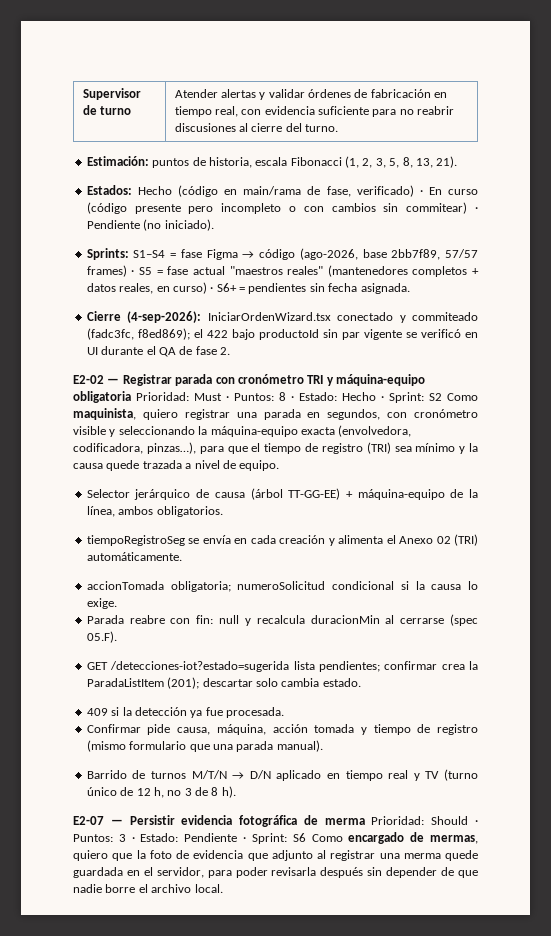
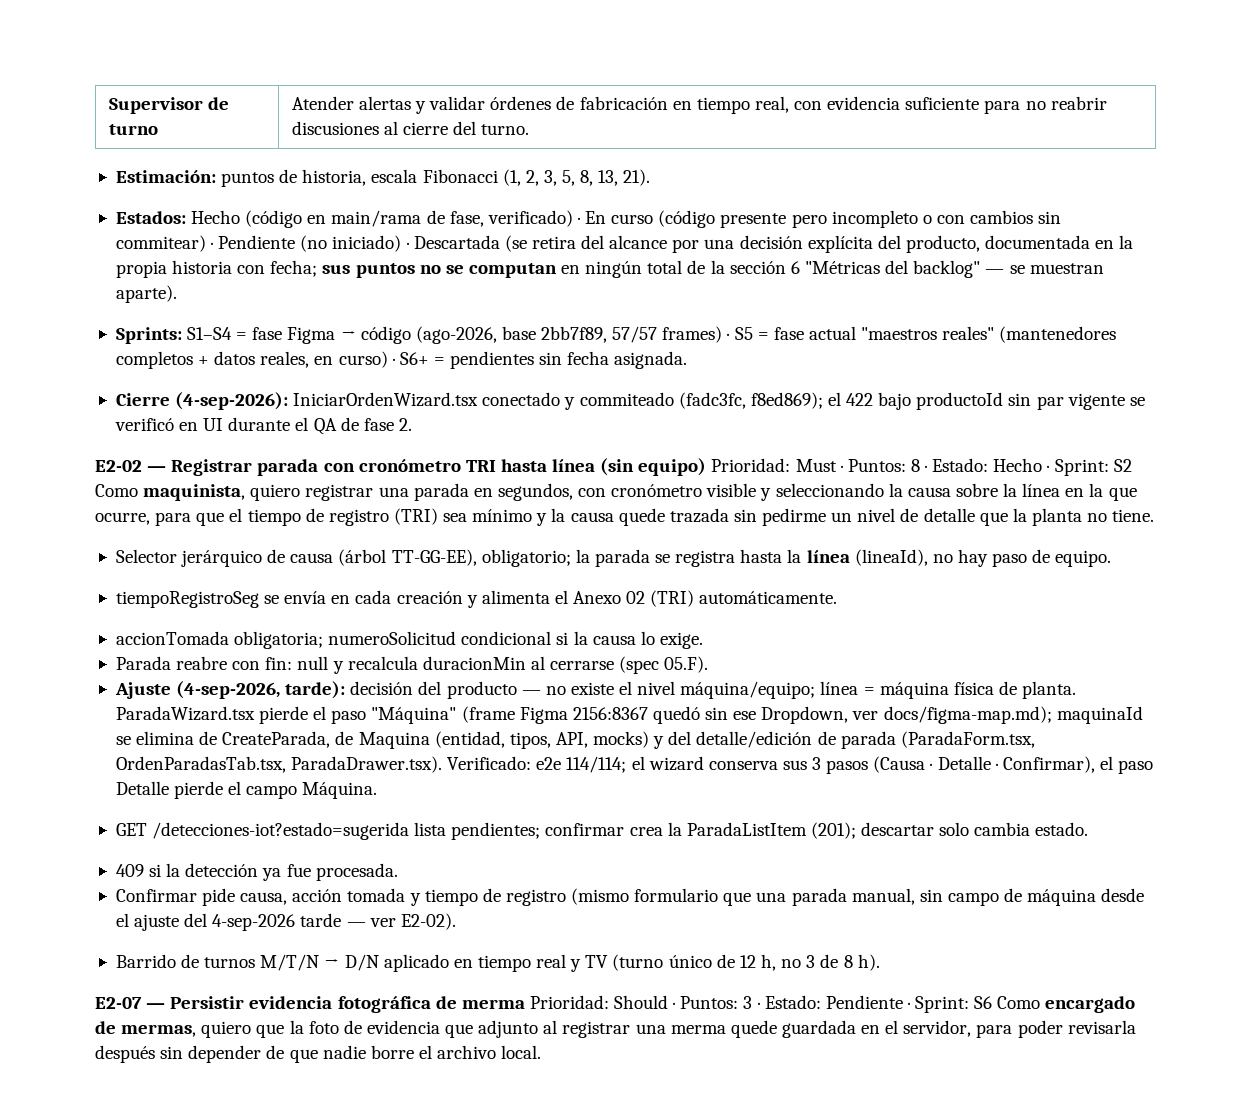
[164,219,214,231] iniciado). -> [332,235,1134,253] [115,260,1104,278] [115,285,177,303] iniciado) · Descartada (se retira del alcance por una decisión explícita del producto, documentada en la propia historia con fecha; sus puntos no se computan en ningún total de la sección 6 "Métricas del backlog" — se muestran aparte).
[326,374,425,386] [73,391,131,403] y máquina-equipo obligatoria -> [500,458,707,476] hasta línea (sin equipo)
[210,425,412,437] [73,442,196,454] máquina-equipo exacta (envolvedora, codificadora, pinzas…), -> [907,483,1137,501] [95,512,150,525] causa sobre la línea en la que ocurre,
[185,460,280,471] a nivel de equipo. -> [733,508,1155,526] sin pedirme un nivel de detalle que la planta no tiene.
[288,488,479,500] [86,506,223,517] TT-GG-EE) + máquina-equipo de la línea, ambos obligatorios. -> [391,549,1112,567] TT-GG-EE), obligatorio; la parada se registra hasta la línea (lineaId), no hay paso de equipo.
(117, 637) none -> [114,681,1077,699] [115,706,1143,724] [115,731,1035,749] [115,756,1154,774] [115,781,378,799] // Ajuste (4-sep-2026, tarde): decisión del producto — no existe el nivel máquina/equipo; línea = máquina física de planta. ParadaWizard.tsx pierde el paso "Máquina" (frame Figma 2156:8367 quedó sin ese Dropdown, ver docs/figma-map.md); maquinaId se elimina de CreateParada, de Maquina (entidad, tipos, API, mocks) y del detalle/edición de parada (ParadaForm.tsx, OrdenParadasTab.tsx, ParadaDrawer.tsx). Verificado: e2e 114/114; el wizard conserva sus 3 pasos (Causa · Detalle · Confirmar), el paso Detalle pierde el campo Máquina.
[216,724,266,735] máquina, -> (288, 898) none
[276,740,323,752] manual). -> [851,888,1145,906] [115,913,456,931] manual, sin campo de máquina desde el ajuste del 4-sep-2026 tarde — ver E2-02).

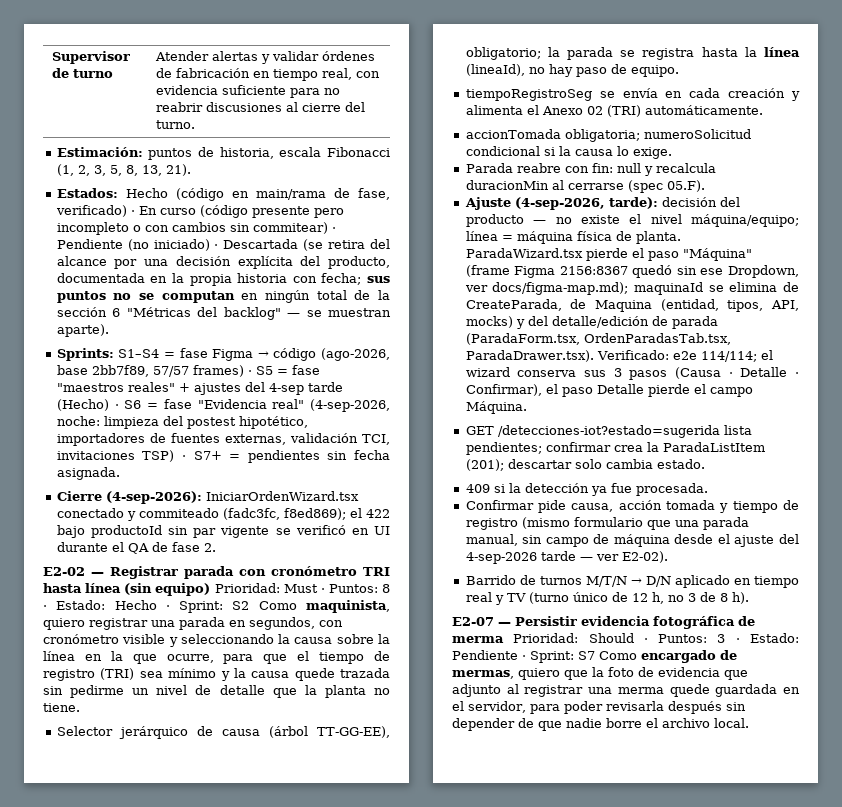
[808,326,856,340] actual -> (320, 370) none
[999,326,1117,343] [115,351,429,369] (mantenedores completos + datos reales, en curso) · S6+ -> [178,382,343,395] [56,399,390,412] [56,416,308,429] [56,433,391,446] [56,450,222,462] + ajustes del 4-sep tarde (Hecho) · S6 = fase "Evidencia real" (4-sep-2026, noche: limpieza del postest hipotético, importadores de fuentes externas, validación TCI, invitaciones TSP) · S7+
[974,996,993,1009] S6 -> [578,651,595,660] S7

